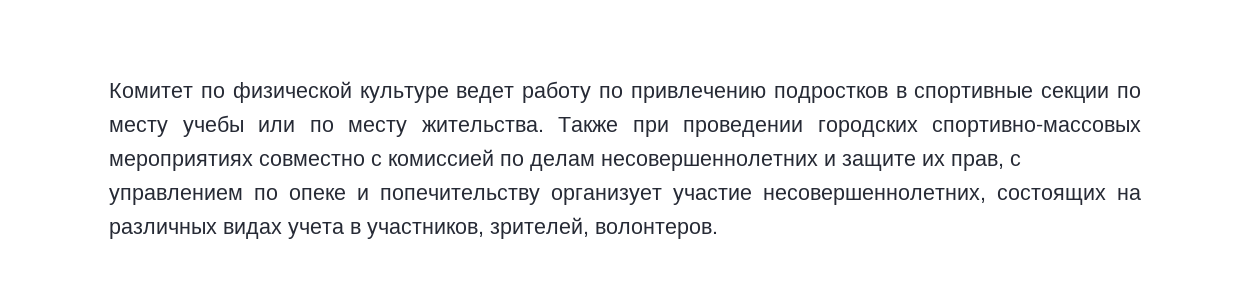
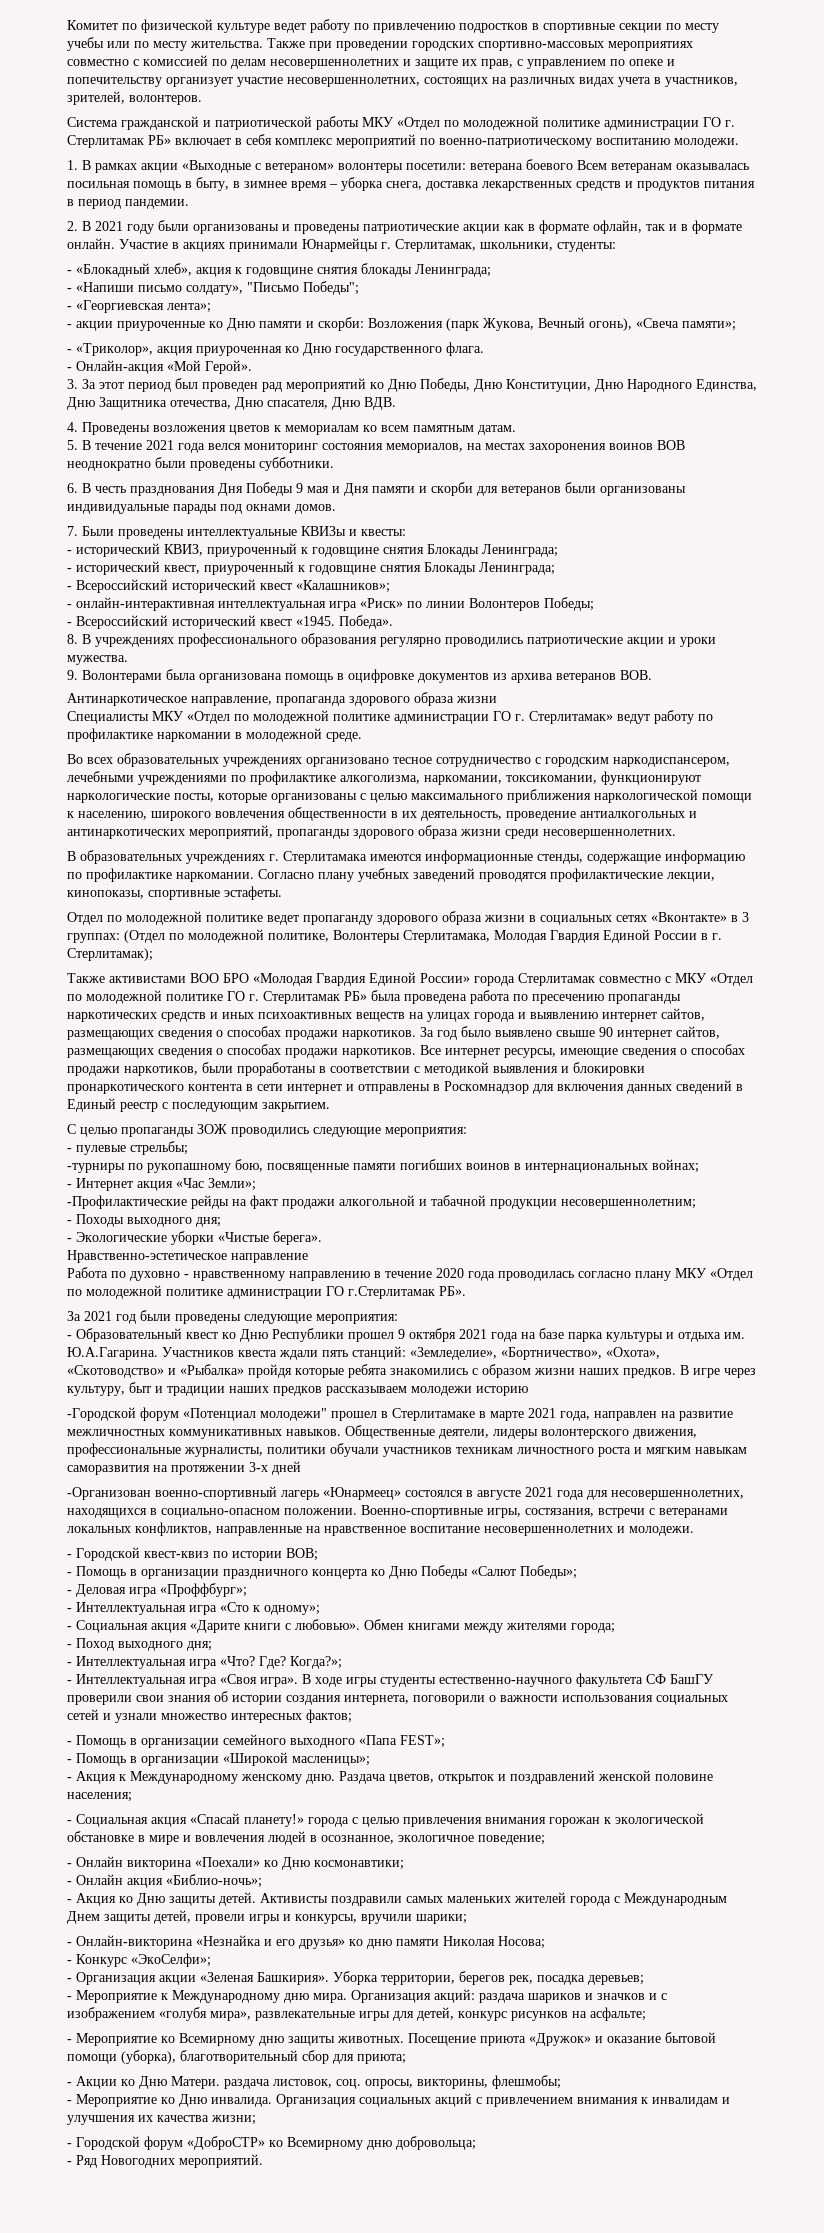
(718, 230) none -> [67,116,735,130] [67,134,739,148] [67,159,749,173] [67,177,755,191] [67,199,189,209] [67,220,742,234] [67,238,616,252] [67,263,491,277] [67,281,359,295] [67,300,211,313] [67,317,736,331] [67,342,484,356] [67,360,252,374] [67,378,757,392] [67,397,396,410] [67,422,516,435] [67,440,685,453] [67,457,334,471] [67,482,686,496] [67,504,336,514] [67,526,406,539] [67,543,558,557] [67,561,555,575] [67,579,390,593] [67,597,594,611] [67,615,393,629] [67,633,716,647] [67,655,128,665] [67,669,652,683] [67,692,497,706] [67,710,713,724] [67,728,362,742] [67,753,730,767] [67,771,701,785] [67,789,752,803] [67,807,697,821] [67,825,676,839] [67,850,745,864] [67,868,715,882] [67,886,282,900] [67,911,749,925] [67,929,722,943] [67,948,153,961] [67,972,753,986] [67,990,681,1004] [67,1008,705,1022] [67,1026,720,1040] [67,1044,745,1058] [67,1062,645,1076] [67,1080,743,1094] [67,1098,330,1112] [67,1124,467,1137] [67,1141,188,1155] [67,1159,699,1173] [67,1178,256,1191] [67,1195,696,1209] [67,1214,221,1227] [67,1231,322,1245] [67,1250,308,1263] [67,1267,753,1281] [67,1285,466,1299] [67,1310,398,1324] [67,1328,745,1342] [67,1346,660,1360] [67,1364,756,1378] [67,1382,528,1396] [67,1407,733,1421] [67,1425,697,1439] [67,1443,747,1457] [67,1461,301,1475] [67,1486,744,1500] [67,1505,728,1518] [67,1522,694,1536] [67,1547,318,1561] [67,1565,577,1579] [67,1583,247,1597] [67,1602,320,1615] [67,1619,615,1633] [67,1638,212,1651] [67,1656,342,1669] [67,1673,713,1687] [67,1691,728,1705] [67,1709,352,1723] [67,1734,445,1748] [67,1752,370,1766] [67,1770,713,1784] [67,1792,132,1802] [67,1813,704,1827] [67,1831,545,1845] [67,1856,404,1870] [67,1874,262,1888] [67,1892,727,1906] [67,1910,467,1924] [67,1935,545,1949] [67,1953,211,1967] [67,1971,644,1985] [67,1989,667,2003] [67,2007,646,2021] [67,2032,716,2046] [67,2050,406,2064] [67,2075,561,2089] [67,2093,730,2107] [67,2115,256,2125] [67,2136,476,2150] [67,2154,263,2168] // Система гражданской и патриотической работы МКУ «Отдел по молодежной политике администрации ГО г. Стерлитамак РБ» включает в себя комплекс мероприятий по военно-патриотическому воспитанию молодежи. // 1. В рамках акции «Выходные с ветераном» волонтеры посетили: ветерана боевого Всем ветеранам оказывалась посильная помощь в быту, в зимнее время – уборка снега, доставка лекарственных средств и продуктов питания в период пандемии. // 2. В 2021 году были организованы и проведены патриотические акции как в формате офлайн, так и в формате онлайн. Участие в акциях принимали Юнармейцы г. Стерлитамак, школьники, студенты: // - «Блокадный хлеб», акция к годовщине снятия блокады Ленинграда; // - «Напиши письмо солдату», "Письмо Победы"; // - «Георгиевская лента»; // - акции приуроченные ко Дню памяти и скорби: Возложения (парк Жукова, Вечный огонь), «Свеча памяти»; // - «Триколор», акция приуроченная ко Дню государственного флага. // - Онлайн-акция «Мой Герой». // 3. За этот период был проведен рад мероприятий ко Дню Победы, Дню Конституции, Дню Народного Единства, Дню Защитника отечества, Дню спасателя, Дню ВДВ. // 4. Проведены возложения цветов к мемориалам ко всем памятным датам. // 5. В течение 2021 года велся мониторинг состояния мемориалов, на местах захоронения воинов ВОВ неоднократно были проведены субботники. // 6. В честь празднования Дня Победы 9 мая и Дня памяти и скорби для ветеранов были организованы индивидуальные парады под окнами домов. // 7. Были проведены интеллектуальные КВИЗы и квесты: // - исторический КВИЗ, приуроченный к годовщине снятия Блокады Ленинграда; // - исторический квест, приуроченный к годовщине снятия Блокады Ленинграда; // - Всероссийский исторический квест «Калашников»; // - онлайн-интерактивная интеллектуальная игра «Риск» по линии Волонтеров Победы; // - Всероссийский исторический квест «1945. Победа». // 8. В учреждениях профессионального образования регулярно проводились патриотические акции и уроки мужества. // 9. Волонтерами была организована помощь в оцифровке документов из архива ветеранов ВОВ. // Антинаркотическое направление, пропаганда здорового образа жизни // Специалисты МКУ «Отдел по молодежной политике администрации ГО г. Стерлитамак» ведут работу по профилактике наркомании в молодежной среде. // Во всех образовательных учреждениях организовано тесное сотрудничество с городским наркодиспансером, лечебными учреждениями по профилактике алкоголизма, наркомании, токсикомании, функционируют наркологические посты, которые организованы с целью максимального приближения наркологической помощи к населению, широкого вовлечения общественности в их деятельность, проведение антиалкогольных и антинаркотических мероприятий, пропаганды здорового образа жизни среди несовершеннолетних. // В образовательных учреждениях г. Стерлитамака имеются информационные стенды, содержащие информацию по профилактике наркомании. Согласно плану учебных заведений проводятся профилактические лекции, кинопоказы, спортивные эстафеты. // Отдел по молодежной политике ведет пропаганду здорового образа жизни в социальных сетях «Вконтакте» в 3 группах: (Отдел по молодежной политике, Волонтеры Стерлитамака, Молодая Гвардия Единой России в г. Стерлитамак); // Также активистами ВОО БРО «Молодая Гвардия Единой России» города Стерлитамак совместно с МКУ «Отдел по молодежной политике ГО г. Стерлитамак РБ» была проведена работа по пресечению пропаганды наркотических средств и иных психоактивных веществ на улицах города и выявлению интернет сайтов, размещающих сведения о способах продажи наркотиков. За год было выявлено свыше 90 интернет сайтов, размещающих сведения о способах продажи наркотиков. Все интернет ресурсы, имеющие сведения о способах продажи наркотиков, были проработаны в соответствии с методикой выявления и блокировки пронаркотического контента в сети интернет и отправлены в Роскомнадзор для включения данных сведений в Единый реестр с последующим закрытием. // С целью пропаганды ЗОЖ проводились следующие мероприятия: // - пулевые стрельбы; // -турниры по рукопашному бою, посвященные памяти погибших воинов в интернациональных войнах; // - Интернет акция «Час Земли»; // -Профилактические рейды на факт продажи алкогольной и табачной продукции несовершеннолетним; // - Походы выходного дня; // - Экологические уборки «Чистые берега». // Нравственно-эстетическое направление // Работа по духовно - нравственному направлению в течение 2020 года проводилась согласно плану МКУ «Отдел по молодежной политике администрации ГО г.Стерлитамак РБ». // За 2021 год были проведены следующие мероприятия: // - Образовательный квест ко Дню Республики прошел 9 октября 2021 года на базе парка культуры и отдыха им. Ю.А.Гагарина. Участников квеста ждали пять станций: «Земледелие», «Бортничество», «Охота», «Скотоводство» и «Рыбалка» пройдя которые ребята знакомились с образом жизни наших предков. В игре через культуру, быт и традиции наших предков рассказываем молодежи историю // -Городской форум «Потенциал молодежи" прошел в Стерлитамаке в марте 2021 года, направлен на развитие межличностных коммуникативных навыков. Общественные деятели, лидеры волонтерского движения, профессиональные журналисты, политики обучали участников техникам личностного роста и мягким навыкам саморазвития на протяжении 3-х дней // -Организован военно-спортивный лагерь «Юнармеец» состоялся в августе 2021 года для несовершеннолетних, находящихся в социально-опасном положении. Военно-спортивные игры, состязания, встречи с ветеранами локальных конфликтов, направленные на нравственное воспитание несовершеннолетних и молодежи. // - Городской квест-квиз по истории ВОВ; // - Помощь в организации праздничного концерта ко Дню Победы «Салют Победы»; // - Деловая игра «Проффбург»; // - Интеллектуальная игра «Сто к одному»; // - Социальная акция «Дарите книги с любовью». Обмен книгами между жителями города; // - Поход выходного дня; // - Интеллектуальная игра «Что? Где? Когда?»; // - Интеллектуальная игра «Своя игра». В ходе игры студенты естественно-научного факультета СФ БашГУ проверили свои знания об истории создания интернета, поговорили о важности использования социальных сетей и узнали множество интересных фактов; // - Помощь в организации семейного выходного «Папа FEST»; // - Помощь в организации «Широкой масленицы»; // - Акция к Международному женскому дню. Раздача цветов, открыток и поздравлений женской половине населения; // - Социальная акция «Спасай планету!» города с целью привлечения внимания горожан к экологической обстановке в мире и вовлечения людей в осознанное, экологичное поведение; // - Онлайн викторина «Поехали» ко Дню космонавтики; // - Онлайн акция «Библио-ночь»; // - Акция ко Дню защиты детей. Активисты поздравили самых маленьких жителей города с Международным Днем защиты детей, провели игры и конкурсы, вручили шарики; // - Онлайн-викторина «Незнайка и его друзья» ко дню памяти Николая Носова; // - Конкурс «ЭкоСелфи»; // - Организация акции «Зеленая Башкирия». Уборка территории, берегов рек, посадка деревьев; // - Мероприятие к Международному дню мира. Организация акций: раздача шариков и значков и с изображением «голубя мира», развлекательные игры для детей, конкурс рисунков на асфальте; // - Мероприятие ко Всемирному дню защиты животных. Посещение приюта «Дружок» и оказание бытовой помощи (уборка), благотворительный сбор для приюта; // - Акции ко Дню Матери. раздача листовок, соц. опросы, викторины, флешмобы; // - Мероприятие ко Дню инвалида. Организация социальных акций с привлечением внимания к инвалидам и улучшения их качества жизни; // - Городской форум «ДоброСТР» ко Всемирному дню добровольца; // - Ряд Новогодних мероприятий.

